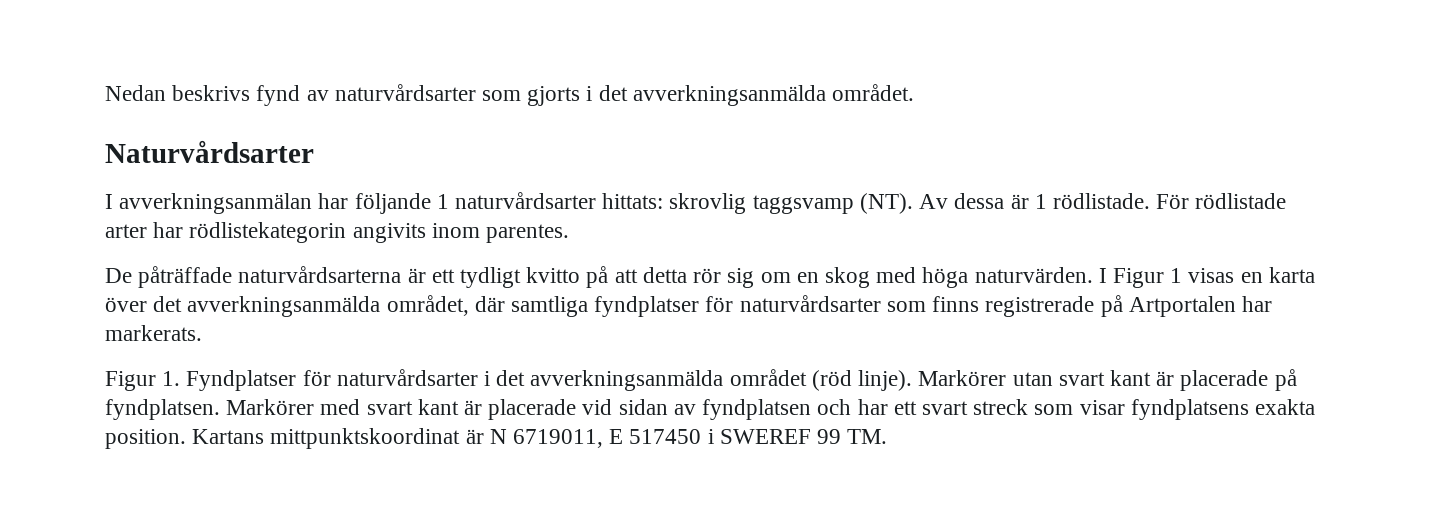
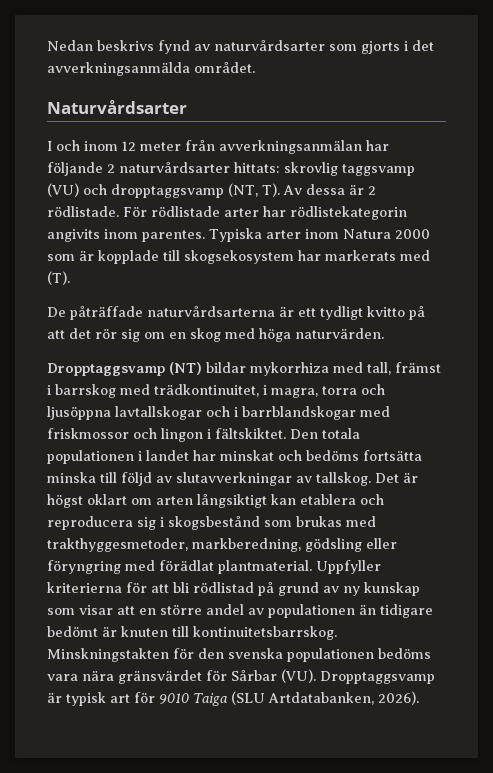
(113, 201) none -> [56,140,215,151] och inom 12 meter från
[436,194,449,209] 1 -> [107,164,115,173] 2
[859,193,913,214] (NT). -> [47,183,280,198] (VU) och dropptaggsvamp (NT, T).
[1034,194,1047,209] 1 -> [368,186,376,195] 2
(570, 233) none -> [209,228,430,242] [47,250,430,264] [47,271,70,285] Typiska arter inom Natura 2000 som är kopplade till skogsekosystem har markerats med (T).
[642,267,687,283] detta -> [69,328,91,339] det
[1098,267,1315,288] [105,295,1272,317] [105,325,202,341] [105,369,1297,391] [105,399,1315,420] [105,428,888,449] I Figur 1 visas en karta över det avverkningsanmälda området, där samtliga fyndplatser för naturvårdsarter som finns registrerade på Artportalen har markerats. // Figur 1. Fyndplatser för naturvårdsarter i det avverkningsanmälda området (röd linje). Markörer utan svart kant är placerade på fyndplatsen. Markörer med svart kant är placerade vid sidan av fyndplatsen och har ett svart streck som visar fyndplatsens exakta position. Kartans mittpunktskoordinat är N 6719011, E 517450 i SWEREF 99 TM. -> [47,362,441,376] [47,384,385,398] [47,406,390,420] [47,428,360,442] [47,450,422,464] [47,472,418,486] [47,494,384,508] [47,516,376,530] [47,538,397,552] [47,560,381,574] [47,582,420,596] [47,604,433,618] [47,626,337,640] [47,648,431,662] [47,669,435,684] [47,691,419,706] // Dropptaggsvamp (NT) bildar mykorrhiza med tall, främst i barrskog med trädkontinuitet, i magra, torra och ljusöppna lavtallskogar och i barrblandskogar med friskmossor och lingon i fältskiktet. Den totala populationen i landet har minskat och bedöms fortsätta minska till följd av slutavverkningar av tallskog. Det är högst oklart om arten långsiktigt kan etablera och reproducera sig i skogsbestånd som brukas med trakthyggesmetoder, markberedning, gödsling eller föryngring med förädlat plantmaterial. Uppfyller kriterierna för att bli rödlistad på grund av ny kunskap som visar att en större andel av populationen än tidigare bedömt är knuten till kontinuitetsbarrskog. Minskningstakten för den svenska populationen bedöms vara nära gränsvärdet för Sårbar (VU). Dropptaggsvamp är typisk art för 9010 Taiga (SLU Artdatabanken, 2026).

